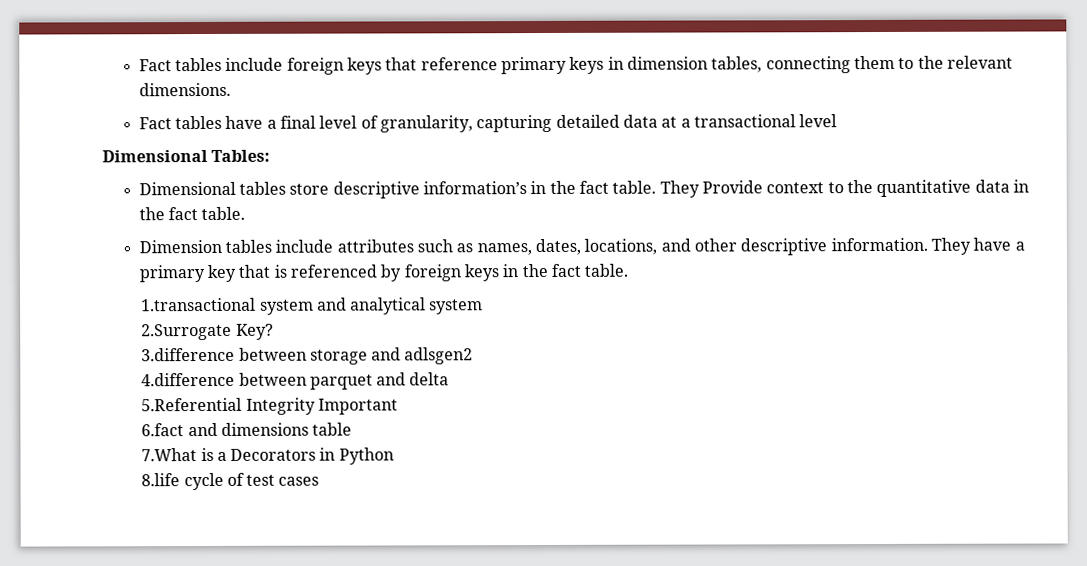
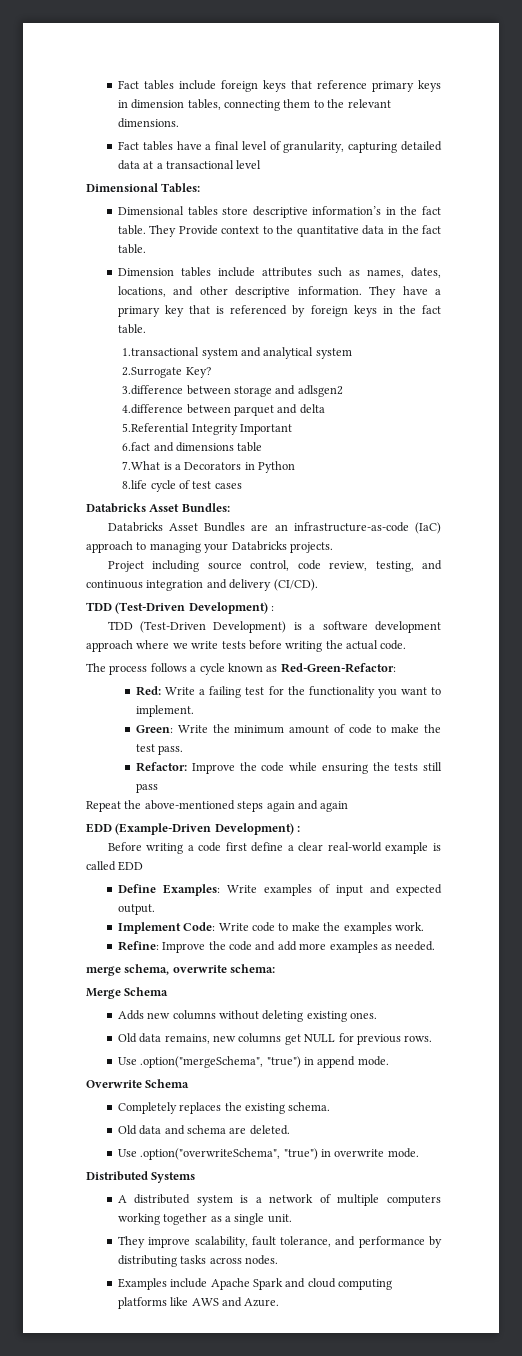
(320, 481) none -> [86,503,230,513] [107,522,441,534] [86,541,333,553] [107,560,442,572] [86,579,318,591] [86,602,275,614] [107,621,441,633] [86,640,407,652] [86,663,396,675] [136,686,442,698] [136,705,195,717] [136,724,441,734] [136,744,184,755] [136,762,442,774] [136,783,159,793] [86,800,349,812] [86,823,301,835] [107,842,441,854] [86,861,144,871] [117,884,442,896] [117,904,155,915] [117,922,424,934] [117,941,436,953] [86,964,276,976] [86,987,169,999] [117,1010,378,1022] [117,1033,433,1045] [117,1056,389,1068] [86,1079,190,1088] [117,1102,331,1114] [117,1125,290,1135] [117,1148,419,1160] [86,1171,196,1183] [117,1194,441,1206] [117,1213,292,1225] [117,1236,442,1248] [117,1255,279,1267] [117,1278,393,1290] [117,1297,280,1309] // Databricks Asset Bundles: // Databricks Asset Bundles are an infrastructure-as-code (IaC) approach to managing your Databricks projects. // Project including source control, code review, testing, and continuous integration and delivery (CI/CD). // TDD (Test-Driven Development) : // TDD (Test-Driven Development) is a software development approach where we write tests before writing the actual code. // The process follows a cycle known as Red-Green-Refactor: // Red: Write a failing test for the functionality you want to implement. // Green: Write the minimum amount of code to make the test pass. // Refactor: Improve the code while ensuring the tests still pass // Repeat the above-mentioned steps again and again // EDD (Example-Driven Development) : // Before writing a code first define a clear real-world example is called EDD // Define Examples: Write examples of input and expected output. // Implement Code: Write code to make the examples work. // Refine: Improve the code and add more examples as needed. // merge schema, overwrite schema: // Merge Schema // Adds new columns without deleting existing ones. // Old data remains, new columns get NULL for previous rows. // Use .option("mergeSchema", "true") in append mode. // Overwrite Schema // Completely replaces the existing schema. // Old data and schema are deleted. // Use .option("overwriteSchema", "true") in overwrite mode. // Distributed Systems // A distributed system is a network of multiple computers working together as a single unit. // They improve scalability, fault tolerance, and performance by distributing tasks across nodes. // Examples include Apache Spark and cloud computing platforms like AWS and Azure.

